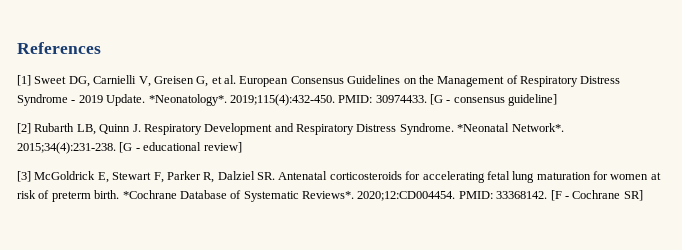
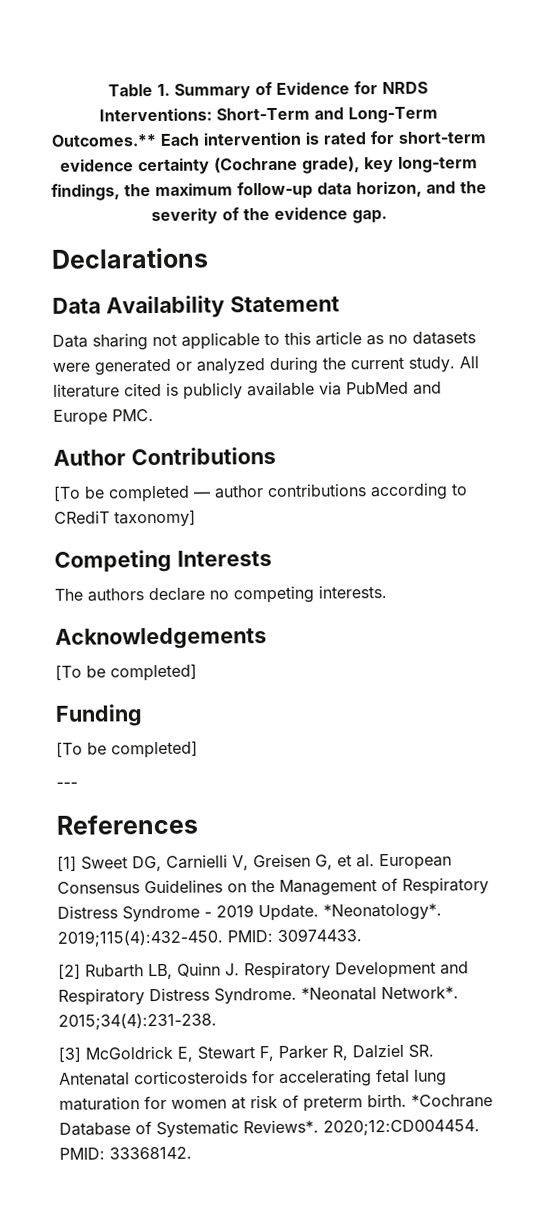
(17, 48) none -> [108,81,428,99] [98,106,438,124] [50,130,486,147] [60,156,478,175] [51,180,487,201] [151,206,387,225] [51,247,209,269] [52,295,340,319] [52,331,476,351] [52,356,479,376] [53,381,442,400] [53,409,154,426] [53,446,276,466] [53,482,468,503] [54,509,196,528] [54,549,272,573] [54,585,387,604] [55,627,267,650] [55,663,197,682] [55,704,143,727] [56,740,198,759] [56,781,78,788] Table 1. Summary of Evidence for NRDS Interventions: Short-Term and Long-Term Outcomes.** Each intervention is rated for short-term evidence certainty (Cochrane grade), key long-term findings, the maximum follow-up data horizon, and the severity of the evidence gap. // Declarations // Data Availability Statement // Data sharing not applicable to this article as no datasets were generated or analyzed during the current study. All literature cited is publicly available via PubMed and Europe PMC. // Author Contributions // [To be completed — author contributions according to CRediT taxonomy] // Competing Interests // The authors declare no competing interests. // Acknowledgements // [To be completed] // Funding // [To be completed] // --- //
[430,94,558,106] [G - consensus guideline] -> (362, 935) none
[119,142,242,153] [G - educational review] -> (217, 1021) none
[550,190,643,201] [F - Cochrane SR] -> (192, 1153) none

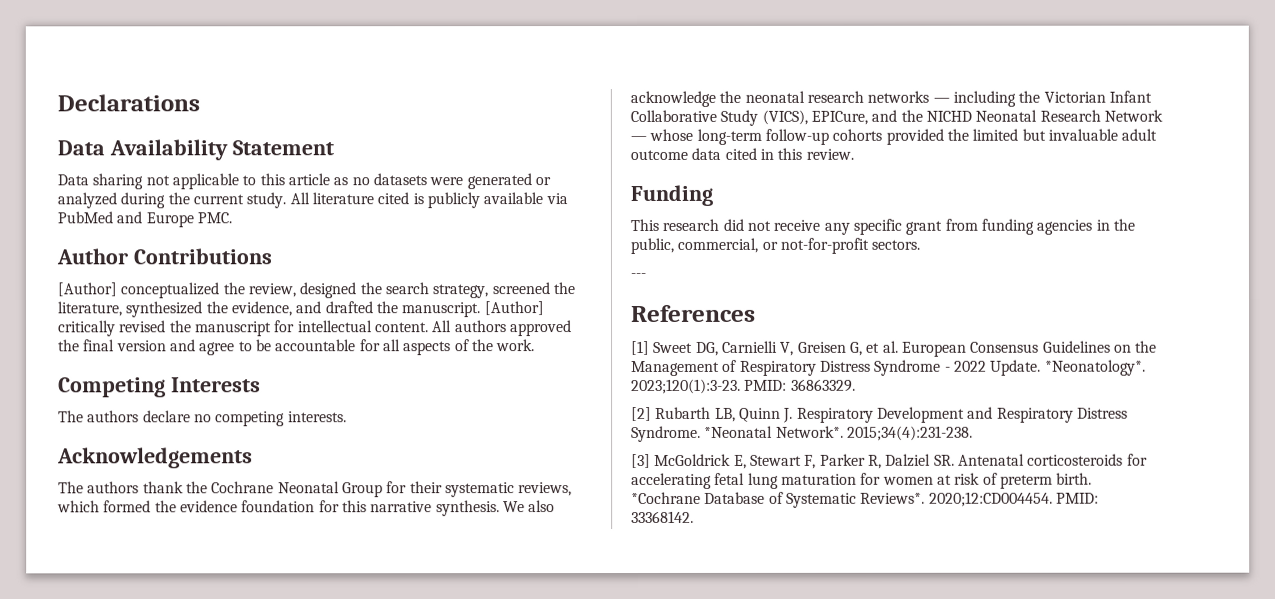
[108,81,428,99] [98,106,438,124] [50,130,486,147] [60,156,478,175] [51,180,487,201] [151,206,387,225] Table 1. Summary of Evidence for NRDS Interventions: Short-Term and Long-Term Outcomes.** Each intervention is rated for short-term evidence certainty (Cochrane grade), key long-term findings, the maximum follow-up data horizon, and the severity of the evidence gap. // -> (57, 103) none
[53,482,468,503] [54,509,196,528] [To be completed — author contributions according to CRediT taxonomy] -> [57,282,575,299] [58,301,545,318] [58,320,572,337] [58,339,536,356] [Author] conceptualized the review, designed the search strategy, screened the literature, synthesized the evidence, and drafted the manuscript. [Author] critically revised the manuscript for intellectual content. All authors approved the final version and agree to be accountable for all aspects of the work.
[55,663,197,682] [55,704,143,727] [56,740,198,759] [To be completed] // Funding // [To be completed] -> [58,481,573,498] [57,500,556,517] [630,90,1152,108] [630,109,1163,126] [630,128,1158,145] [630,147,854,161] [630,184,713,207] [630,218,1135,235] [630,237,921,255] The authors thank the Cochrane Neonatal Group for their systematic reviews, which formed the evidence foundation for this narrative synthesis. We also acknowledge the neonatal research networks — including the Victorian Infant Collaborative Study (VICS), EPICure, and the NICHD Neonatal Research Network — whose long-term follow-up cohorts provided the limited but invaluable adult outcome data cited in this review. // Funding // This research did not receive any specific grant from funding agencies in the public, commercial, or not-for-profit sectors.
[216,904,254,918] 2019 -> [953,360,987,372] 2022
[57,928,362,947] 2019;115(4):432-450. PMID: 30974433. -> [631,378,856,395] 2023;120(1):3-23. PMID: 36863329.

